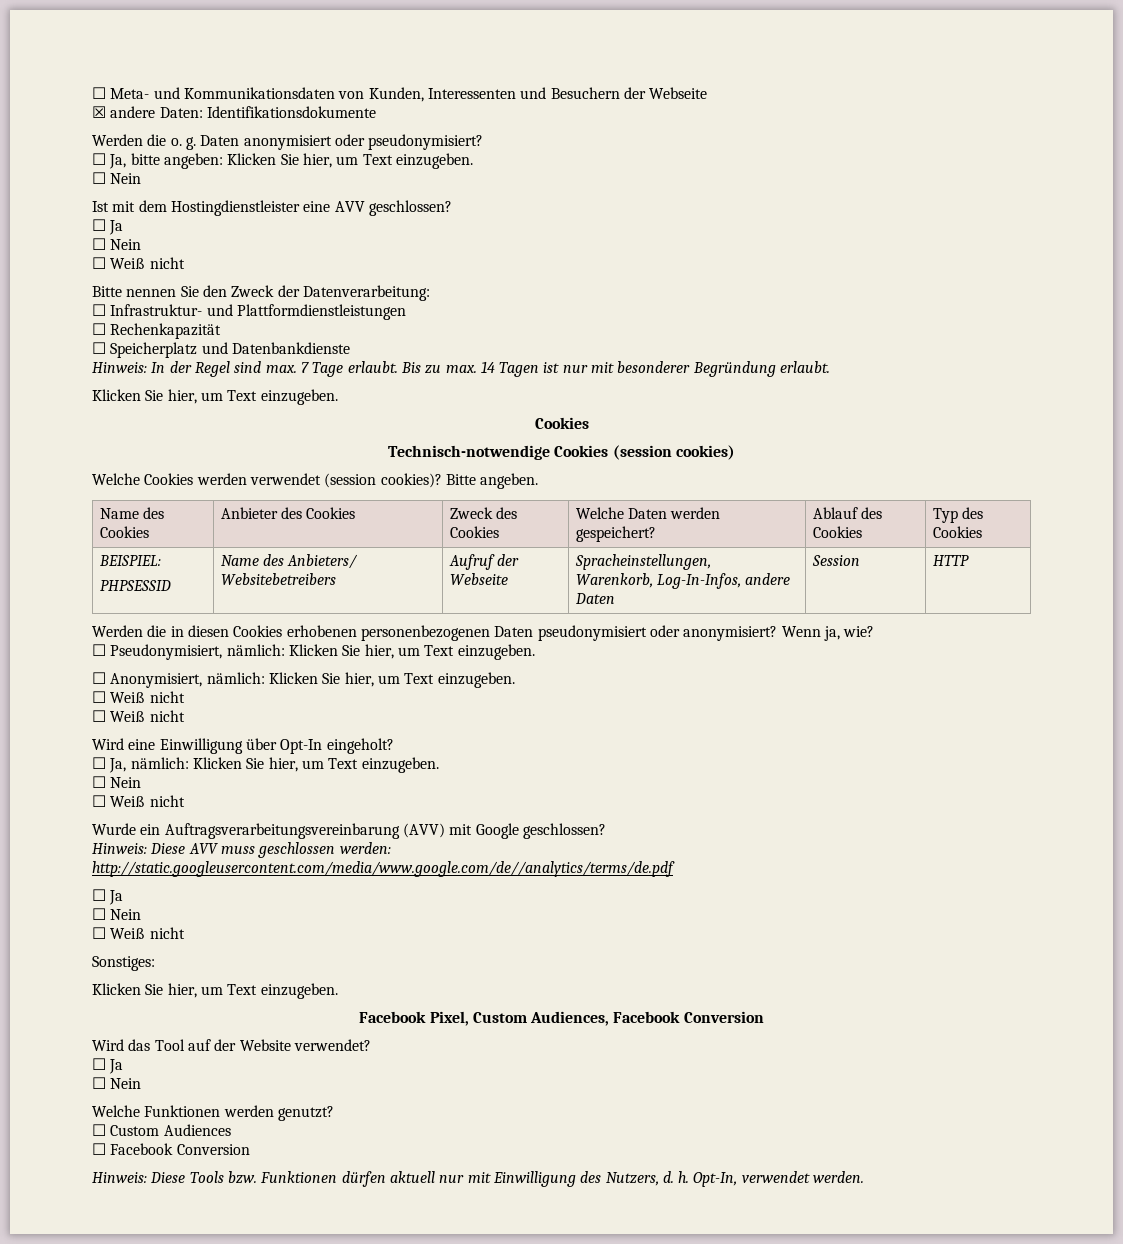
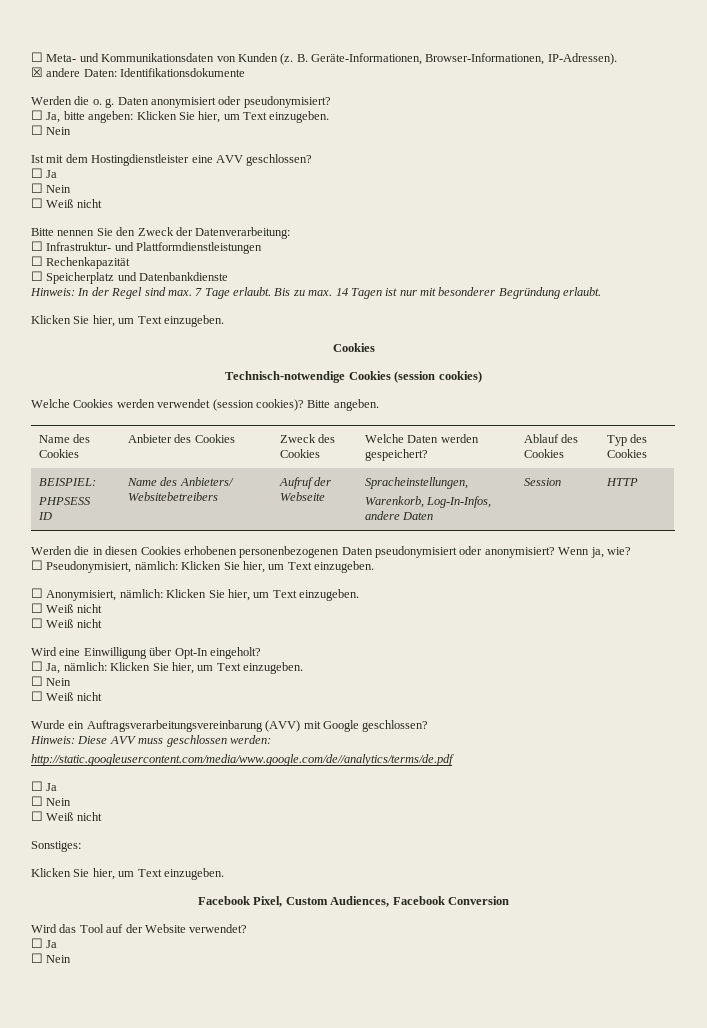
[368,87,708,102] Kunden, Interessenten und Besuchern der Webseite -> [237,53,617,65] Kunden (z. B. Geräte-Informationen, Browser-Informationen, IP-Adressen).
[99,580,171,591] PHPSESSID -> [37,497,91,505] [37,512,52,520] PHPSESS // ID
[92,1105,334,1121] [92,1124,231,1136] [92,1143,250,1155] [92,1171,865,1187] // Welche Funktionen werden genutzt? // ☐ Custom Audiences // ☐ Facebook Conversion // Hinweis: Diese Tools bzw. Funktionen dürfen aktuell nur mit Einwilligung des Nutzers, d. h. Opt-In, verwendet werden. -> (72, 959) none

